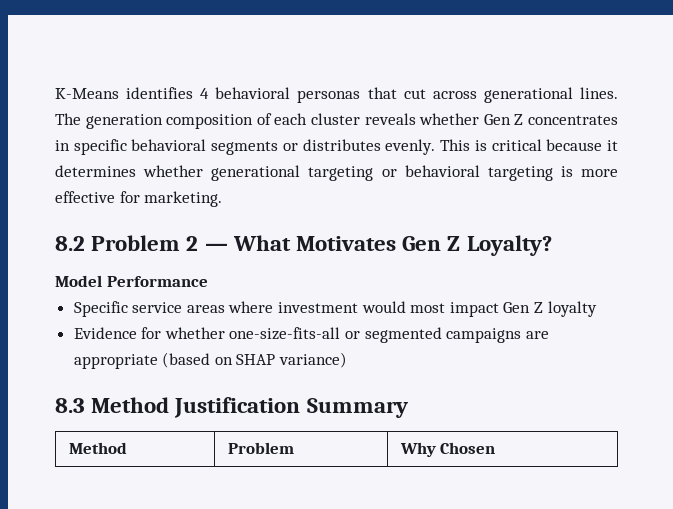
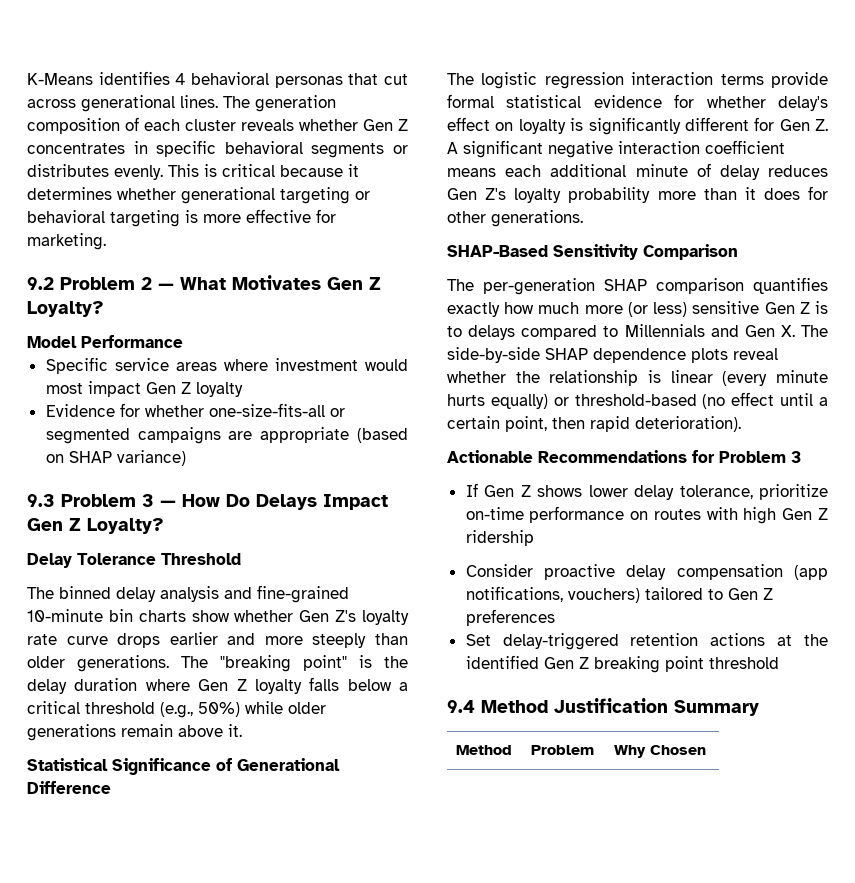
[55,236,85,251] 8.2 -> [27,277,54,290] 9.2
[55,398,85,413] 8.3 -> [27,494,388,510] [27,518,164,534] [27,553,241,568] [27,585,349,603] [27,609,409,625] [27,632,408,648] [27,655,408,672] [27,677,408,694] [27,701,326,718] [27,724,242,741] [27,758,340,775] [27,781,111,794] [447,72,828,89] [447,94,828,111] [447,117,828,135] [447,140,785,158] [447,163,828,180] [447,186,828,203] [447,210,583,227] [447,244,738,260] [447,277,828,295] [447,301,828,317] [447,324,828,340] [447,347,778,363] [447,370,828,386] [447,392,828,409] [447,416,741,432] [447,450,801,463] [465,483,828,500] [465,506,828,524] [465,530,534,546] [465,564,828,580] [465,586,773,603] [465,609,555,626] [465,633,828,650] [465,655,779,673] [447,700,475,713] 9.3 Problem 3 — How Do Delays Impact Gen Z Loyalty? // Delay Tolerance Threshold // The binned delay analysis and fine-grained 10-minute bin charts show whether Gen Z's loyalty rate curve drops earlier and more steeply than older generations. The "breaking point" is the delay duration where Gen Z loyalty falls below a critical threshold (e.g., 50%) while older generations remain above it. // Statistical Significance of Generational Difference // The logistic regression interaction terms provide formal statistical evidence for whether delay's effect on loyalty is significantly different for Gen Z. A significant negative interaction coefficient means each additional minute of delay reduces Gen Z's loyalty probability more than it does for other generations. // SHAP-Based Sensitivity Comparison // The per-generation SHAP comparison quantifies exactly how much more (or less) sensitive Gen Z is to delays compared to Millennials and Gen X. The side-by-side SHAP dependence plots reveal whether the relationship is linear (every minute hurts equally) or threshold-based (no effect until a certain point, then rapid deterioration). // Actionable Recommendations for Problem 3 // If Gen Z shows lower delay tolerance, prioritize on-time performance on routes with high Gen Z ridership // Consider proactive delay compensation (app notifications, vouchers) tailored to Gen Z preferences // Set delay-triggered retention actions at the identified Gen Z breaking point threshold // 9.4

